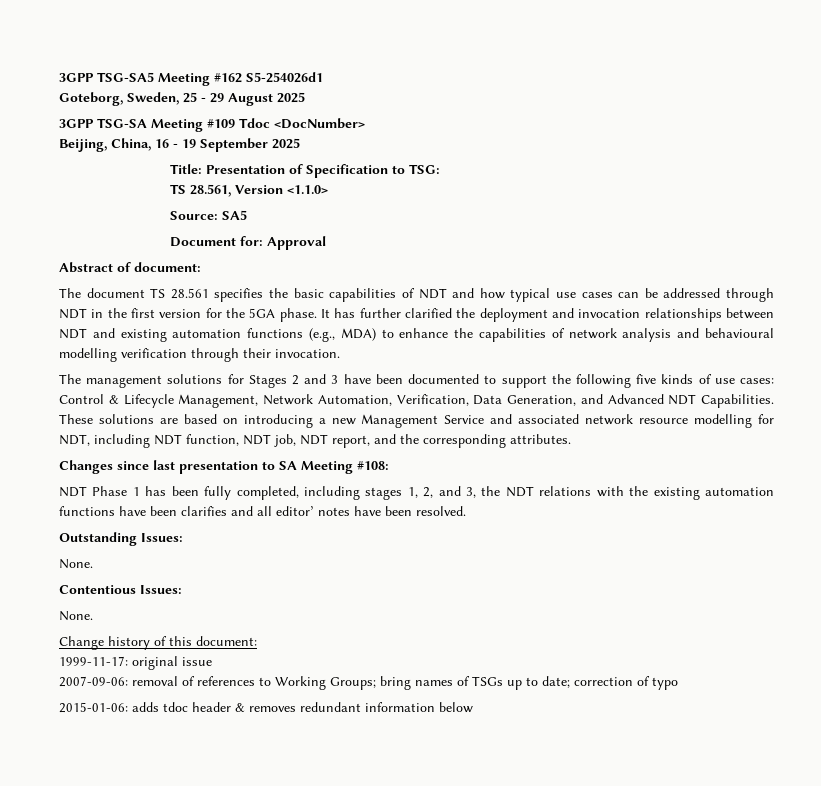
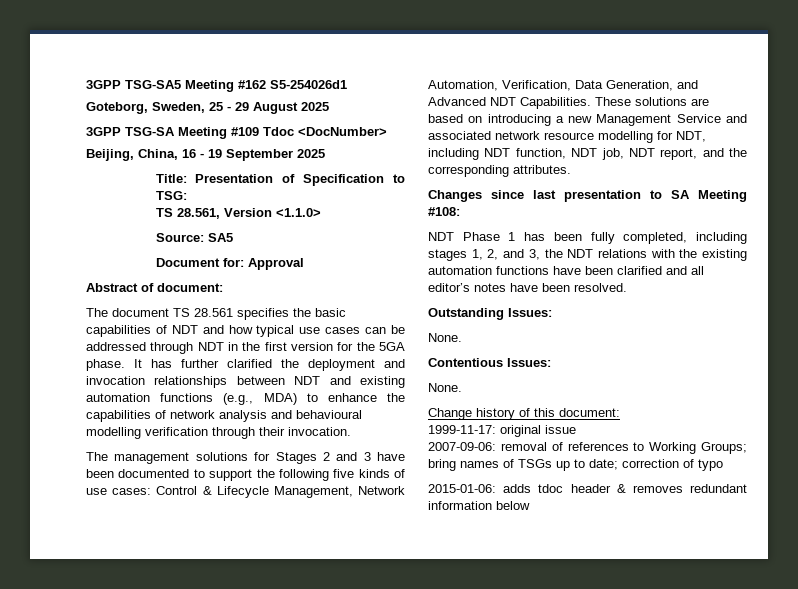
[181,506,227,516] clarifies -> [617,266,662,275] clarified
[276,506,314,516] editor’ -> [428,283,470,292] editor’s

